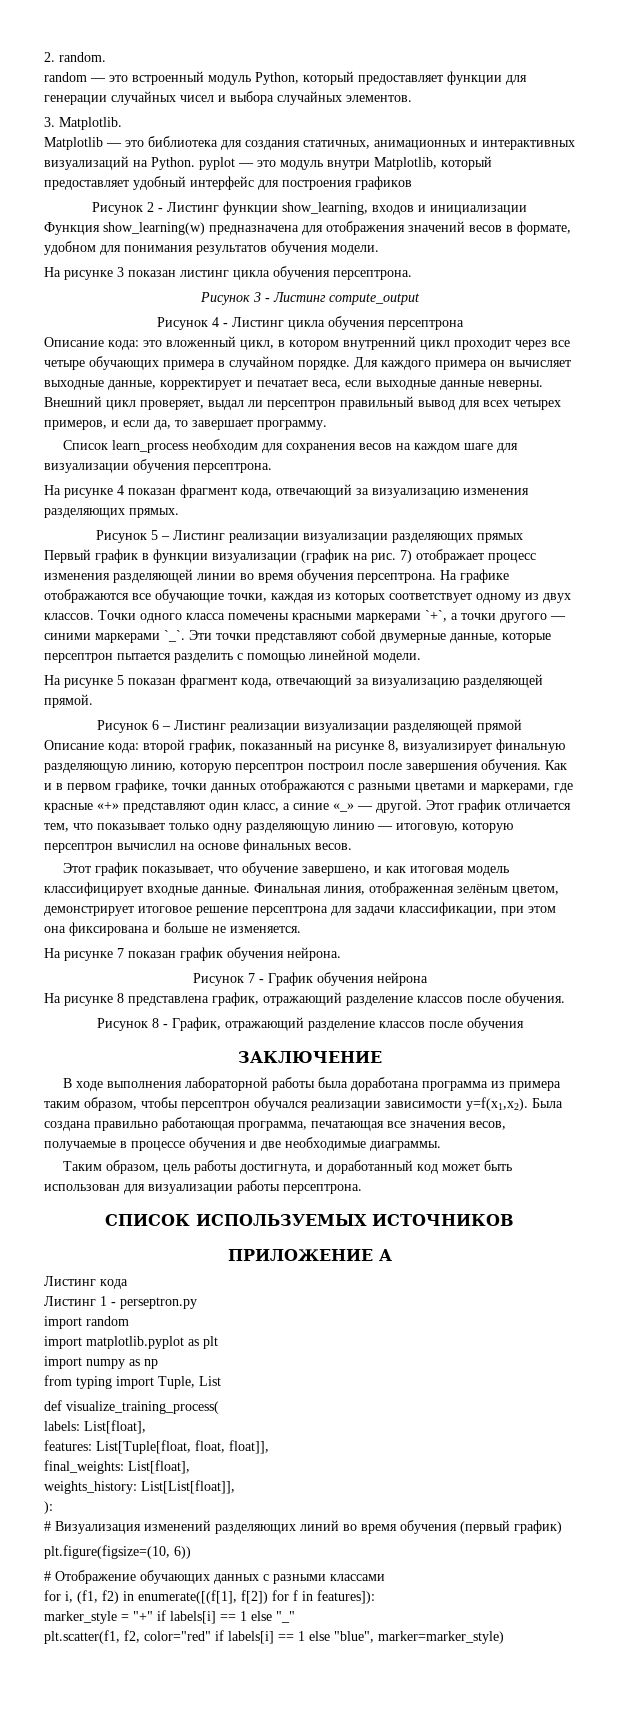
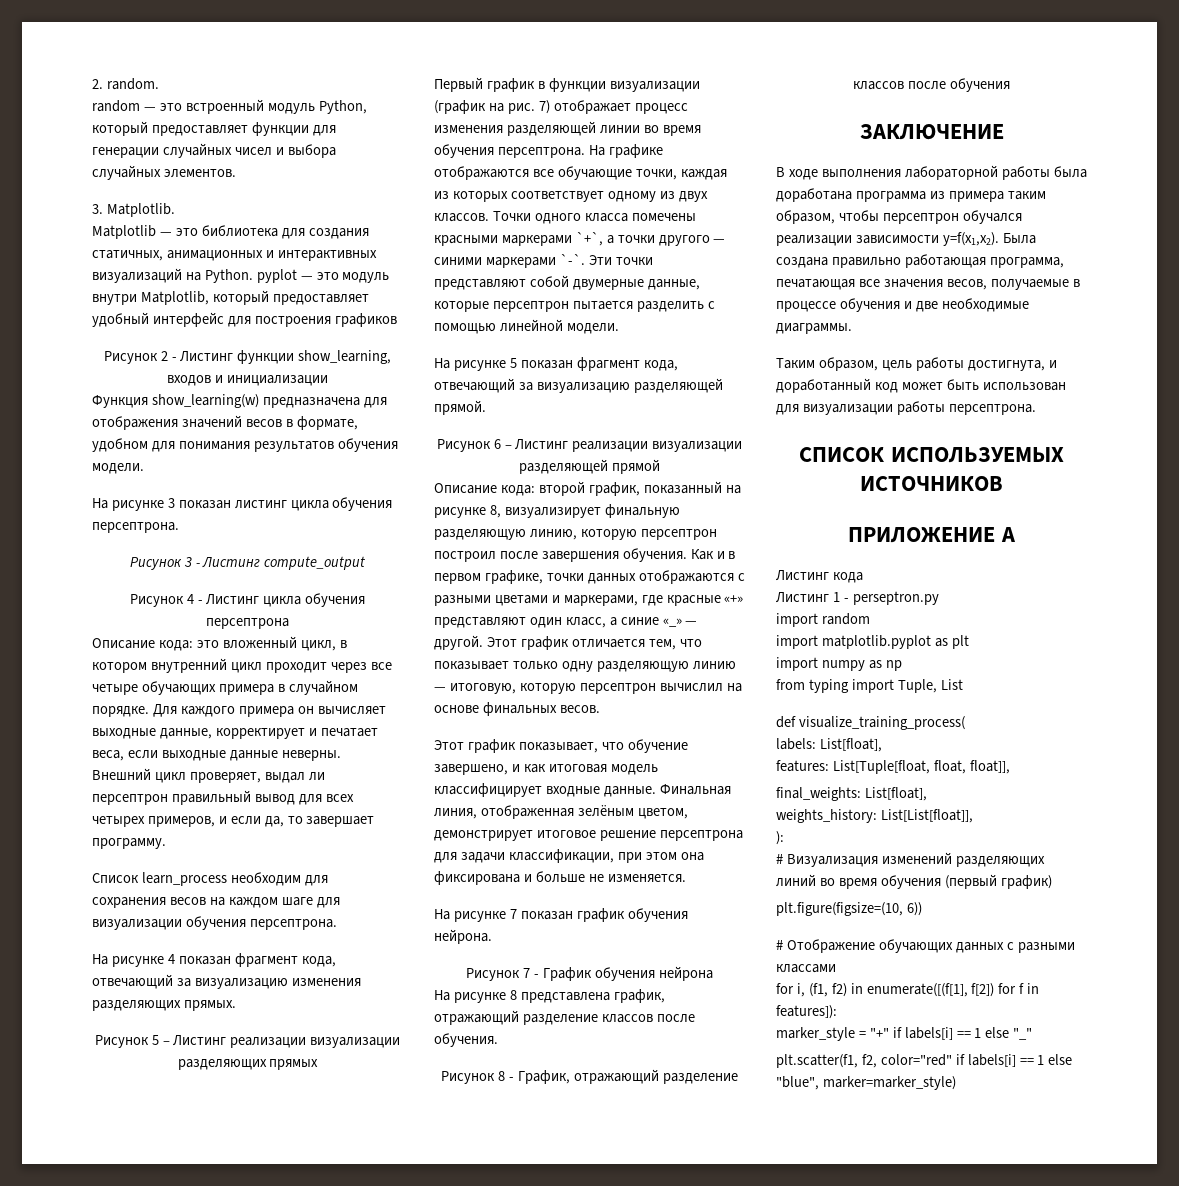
[164,630,185,642] `_`. -> [559,254,585,265] `-`.

